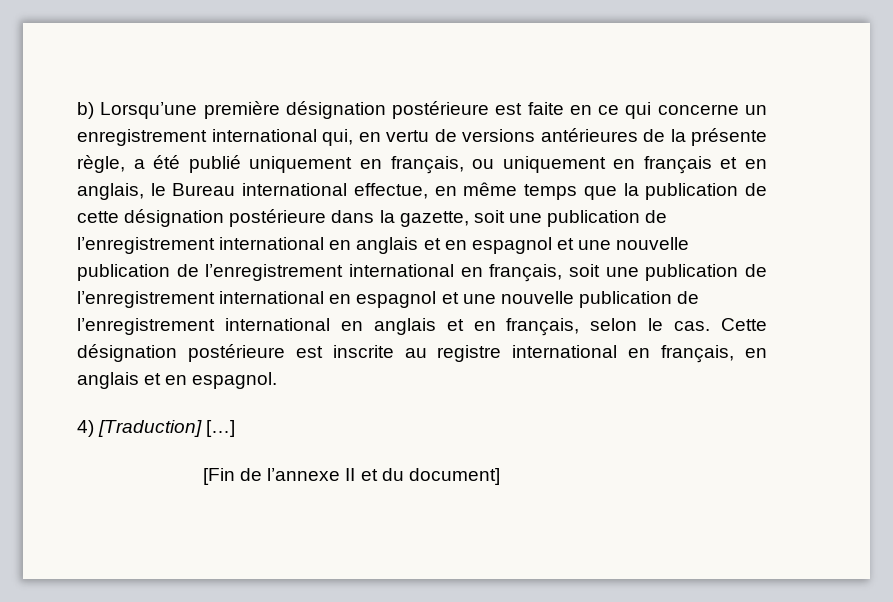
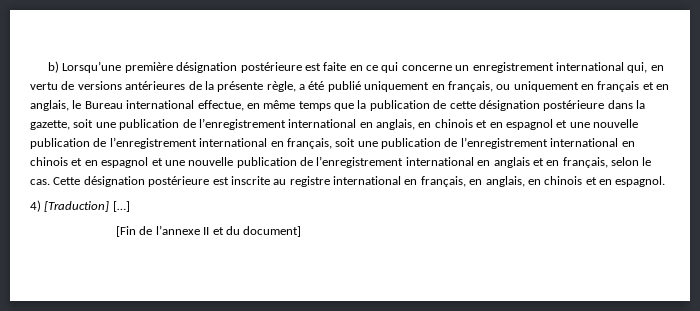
[356,237,419,254] anglais -> [376,119,473,130] anglais, en chinois
(352, 299) none -> [30,157,98,166] chinois et en
[77,372,139,389] anglais -> [485,176,583,187] anglais, en chinois

